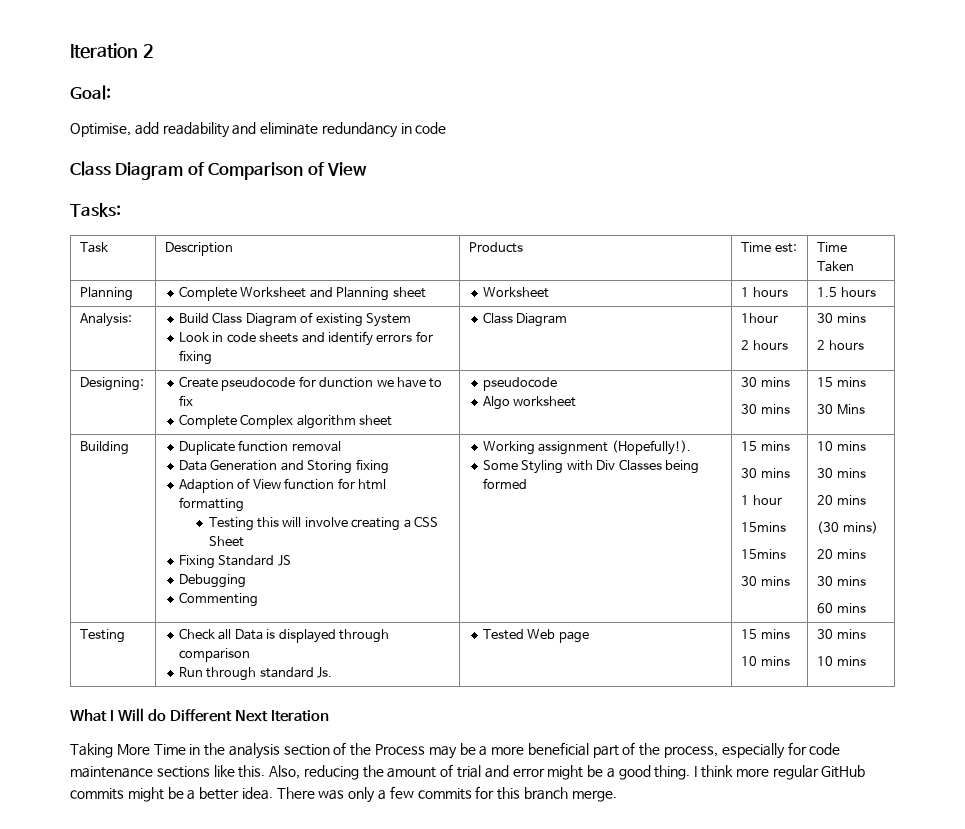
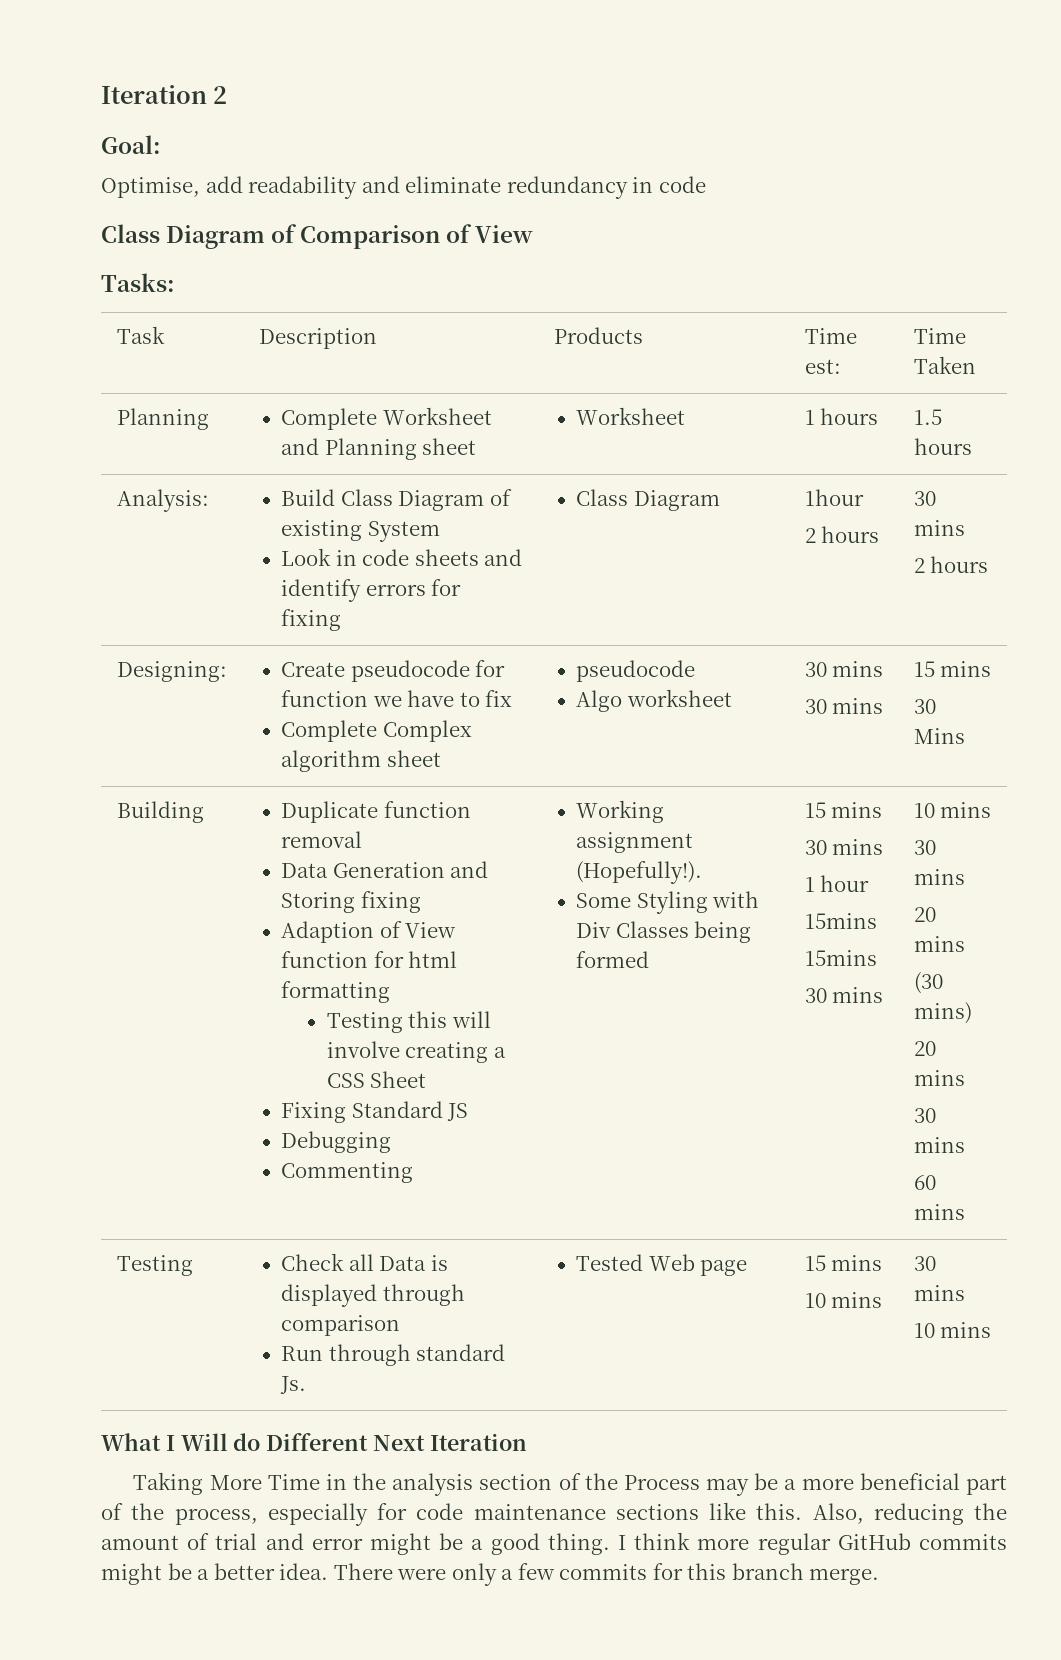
[319,377,374,388] dunction -> [281,690,369,707] function
[318,790,345,800] was -> [397,1568,447,1580] were

